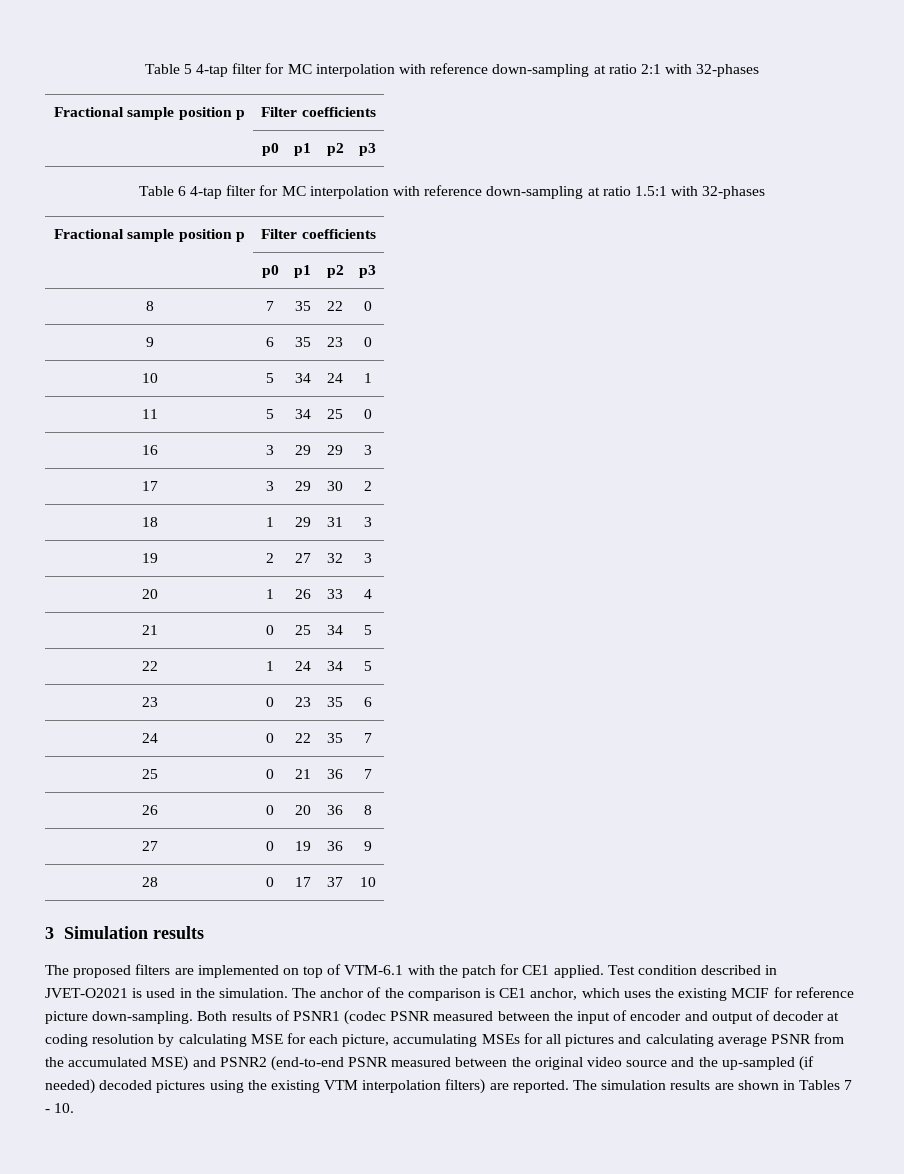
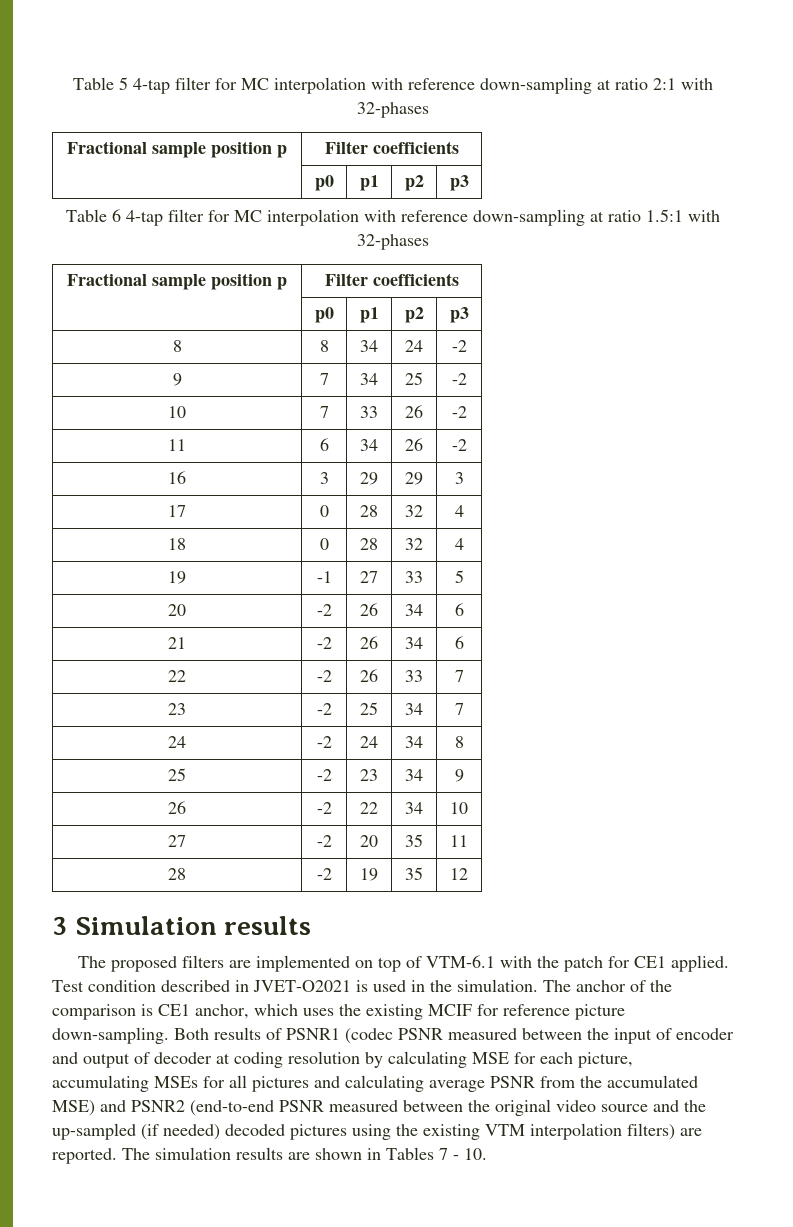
[266,301,274,311] [294,301,311,311] [327,301,343,311] [363,301,372,311] [145,337,154,347] [266,337,274,347] [294,337,311,347] [327,337,343,347] [363,337,372,347] [141,373,158,383] [266,373,274,383] 7 | 35 | 22 | 0 // 9 | 6 | 35 | 23 | 0 // 10 | 5 -> [319,340,329,352] 8
[363,373,372,383] [141,409,158,419] [266,409,274,419] 1 // 11 | 5 -> [451,340,467,352] [172,373,182,386] [319,373,329,385] -2 // 9 | 7
[363,409,372,419] 0 -> [451,373,467,385] [168,406,186,418] [319,406,329,418] [360,406,378,418] [405,405,423,418] [451,406,467,418] [168,439,186,451] [319,438,329,451] [360,439,378,451] [405,438,423,451] [451,439,467,451] -2 // 10 | 7 | 33 | 26 | -2 // 11 | 6 | 34 | 26 | -2
[266,481,274,491] [294,481,311,491] [327,481,343,491] [363,481,372,491] [141,517,158,527] [266,517,274,527] [294,517,311,527] [327,517,343,527] [363,517,372,527] [141,553,158,563] [266,553,274,563] [294,553,311,563] [327,553,343,563] [363,553,372,563] [141,589,158,599] [266,589,274,599] 3 | 29 | 30 | 2 // 18 | 1 | 29 | 31 | 3 // 19 | 2 | 27 | 32 | 3 // 20 | 1 -> [319,505,329,517] [360,505,378,517] [405,505,423,517] [454,505,464,517] [168,538,186,550] [319,538,329,550] [360,538,378,550] [405,538,423,550] [454,538,464,550] [168,571,186,584] [316,571,332,583] [360,571,378,583] [405,571,423,583] [454,570,464,583] [168,604,186,616] [316,604,332,616] [360,603,378,616] [405,604,423,616] [454,603,464,616] [168,637,186,649] [316,637,332,649] [360,636,378,649] [405,637,423,649] [454,636,464,649] [168,670,186,682] [316,670,332,682] 0 | 28 | 32 | 4 // 18 | 0 | 28 | 32 | 4 // 19 | -1 | 27 | 33 | 5 // 20 | -2 | 26 | 34 | 6 // 21 | -2 | 26 | 34 | 6 // 22 | -2
[363,589,372,599] [141,625,158,635] [266,625,274,635] 4 // 21 | 0 -> [454,670,464,682] [168,703,186,715] [316,703,332,715] 7 // 23 | -2
[363,625,372,635] [141,661,158,671] [266,661,274,671] 5 // 22 | 1 -> [454,703,464,715] [168,736,186,748] [316,736,332,748] 7 // 24 | -2
[363,661,372,671] [141,697,158,707] [266,697,274,707] [294,697,311,707] [327,697,343,707] [363,697,372,707] [141,733,158,743] [266,733,274,743] [294,733,311,743] [327,733,343,743] [363,733,372,743] [141,769,158,779] [266,769,274,779] [294,769,311,779] [327,769,343,779] [363,769,372,779] [141,805,158,815] [266,805,274,815] [294,805,311,815] [327,805,343,815] [363,805,372,815] [141,841,158,851] [266,841,274,851] [294,841,311,851] [327,841,343,851] [363,841,372,851] [141,877,158,887] [266,877,274,887] [294,877,311,887] [327,877,343,887] [359,877,376,887] 5 // 23 | 0 | 23 | 35 | 6 // 24 | 0 | 22 | 35 | 7 // 25 | 0 | 21 | 36 | 7 // 26 | 0 | 20 | 36 | 8 // 27 | 0 | 19 | 36 | 9 // 28 | 0 | 17 | 37 | 10 -> [454,736,464,748] [168,768,186,781] [316,769,332,781] [360,769,378,781] [405,769,423,781] [454,769,464,782] [168,801,186,814] [316,802,332,814] [360,802,378,814] [405,802,423,814] [450,802,468,814] [168,835,186,847] [316,835,332,847] [360,835,378,847] [405,834,423,847] [450,835,468,847] [168,868,186,880] [316,868,332,880] [360,868,378,881] [405,867,423,880] [450,868,468,880] 8 // 25 | -2 | 23 | 34 | 9 // 26 | -2 | 22 | 34 | 10 // 27 | -2 | 20 | 35 | 11 // 28 | -2 | 19 | 35 | 12

